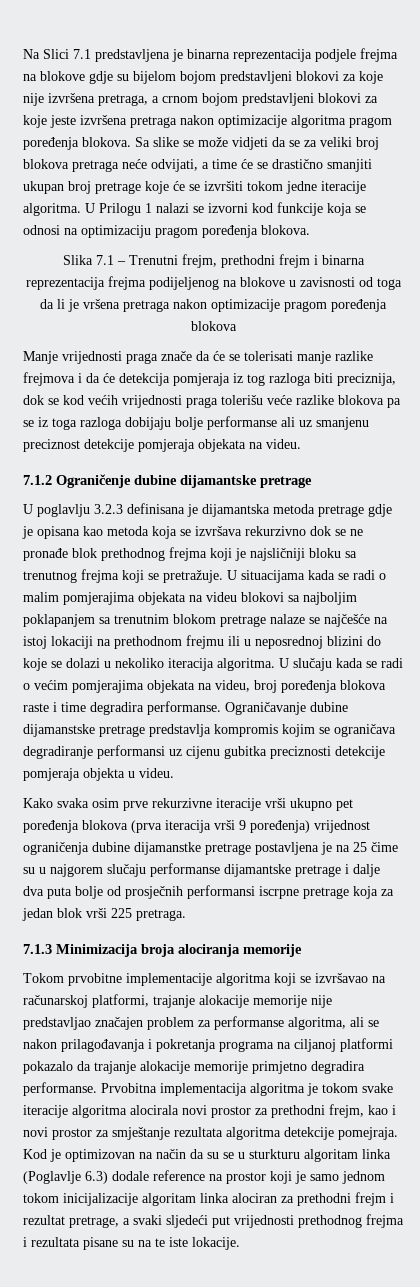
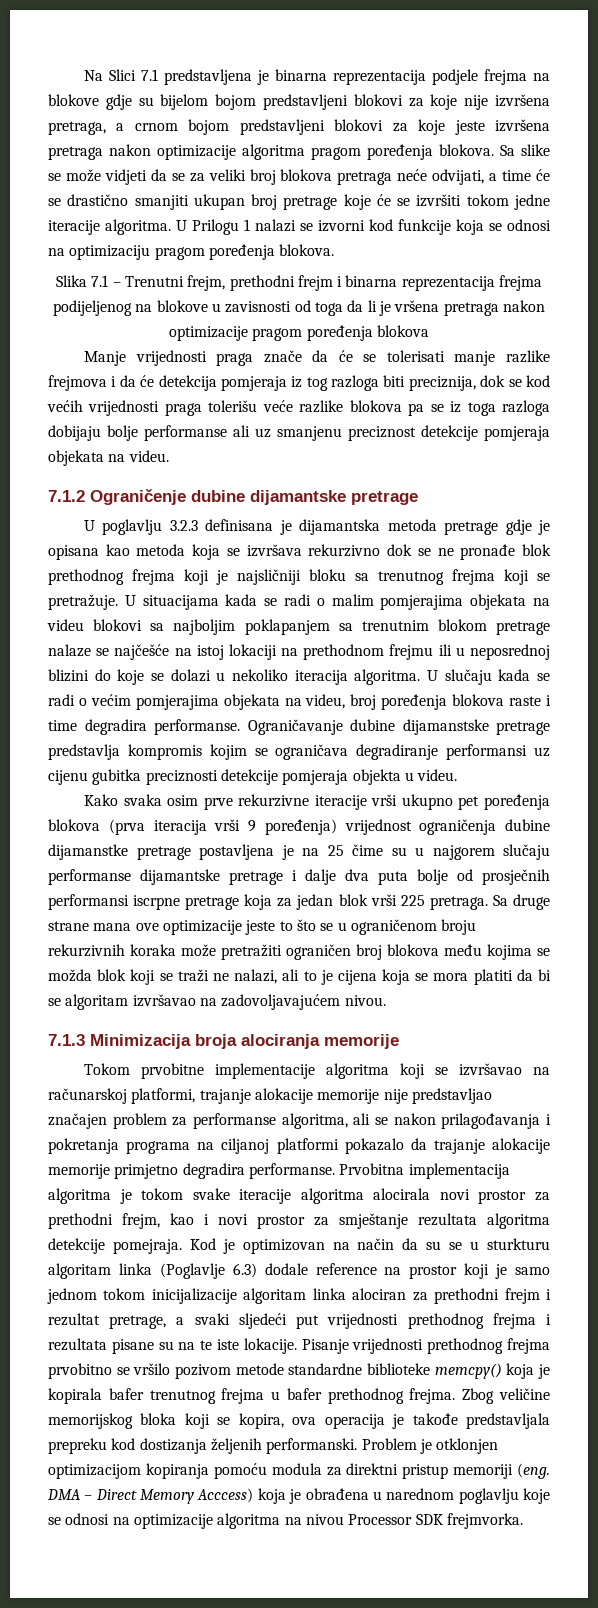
(186, 915) none -> [492,894,550,910] [48,919,477,935] [48,944,550,960] [48,969,551,985] [48,994,386,1010] Sa druge strane mana ove optimizacije jeste to što se u ograničenom broju rekurzivnih koraka može pretražiti ograničen broj blokova među kojima se možda blok koji se traži ne nalazi, ali to je cijena koja se mora platiti da bi se algoritam izvršavao na zadovoljavajućem nivou.
(240, 1243) none -> [301,1338,550,1354] [48,1363,550,1379] [48,1388,550,1404] [48,1413,551,1429] [48,1438,499,1454] [48,1463,550,1479] [47,1488,550,1504] [48,1513,523,1529] Pisanje vrijednosti prethodnog frejma prvobitno se vršilo pozivom metode standardne biblioteke memcpy() koja je kopirala bafer trenutnog frejma u bafer prethodnog frejma. Zbog veličine memorijskog bloka koji se kopira, ova operacija je takođe predstavljala prepreku kod dostizanja željenih performanski. Problem je otklonjen optimizacijom kopiranja pomoću modula za direktni pristup memoriji (eng. DMA – Direct Memory Acccess) koja je obrađena u narednom poglavlju koje se odnosi na optimizacije algoritma na nivou Processor SDK frejmvorka.

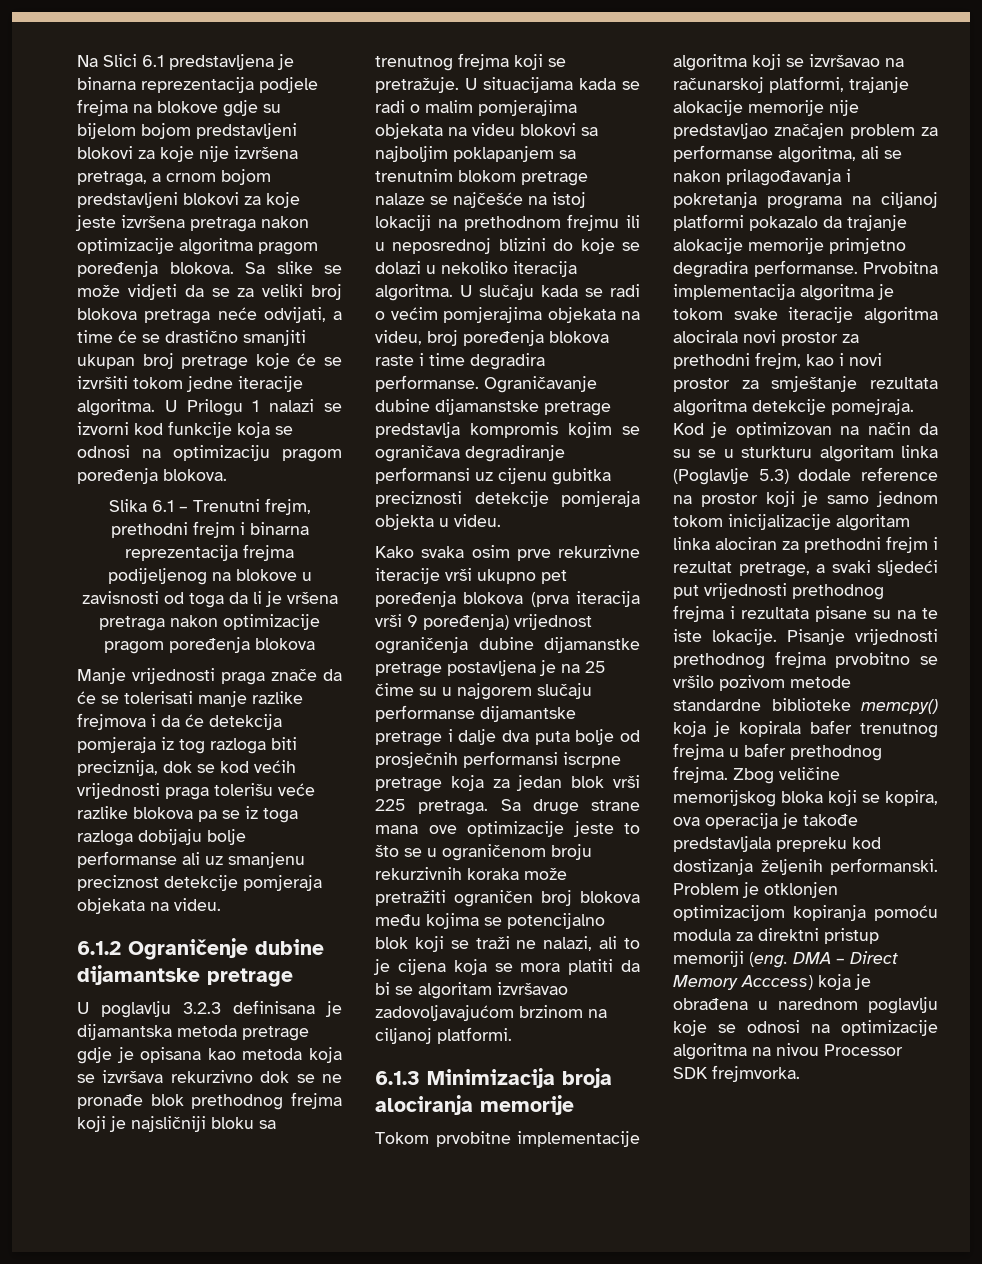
[140,69,158,81] 7.1 -> [142,55,164,67] 6.1
[91,275,109,287] 7.1 -> [151,500,174,512] 6.1
[48,490,85,502] 7.1.2 -> [77,941,121,955] 6.1.2
[48,969,92,982] možda -> [507,913,605,929] potencijalno
[199,994,386,1010] [48,1034,85,1046] na zadovoljavajućem nivou. // 7.1.3 -> [375,1005,607,1021] [375,1027,512,1044] [375,1071,420,1085] zadovoljavajućom brzinom na ciljanoj platformi. // 6.1.3
[232,1263,257,1278] 6.3) -> [758,469,789,484] 5.3)

